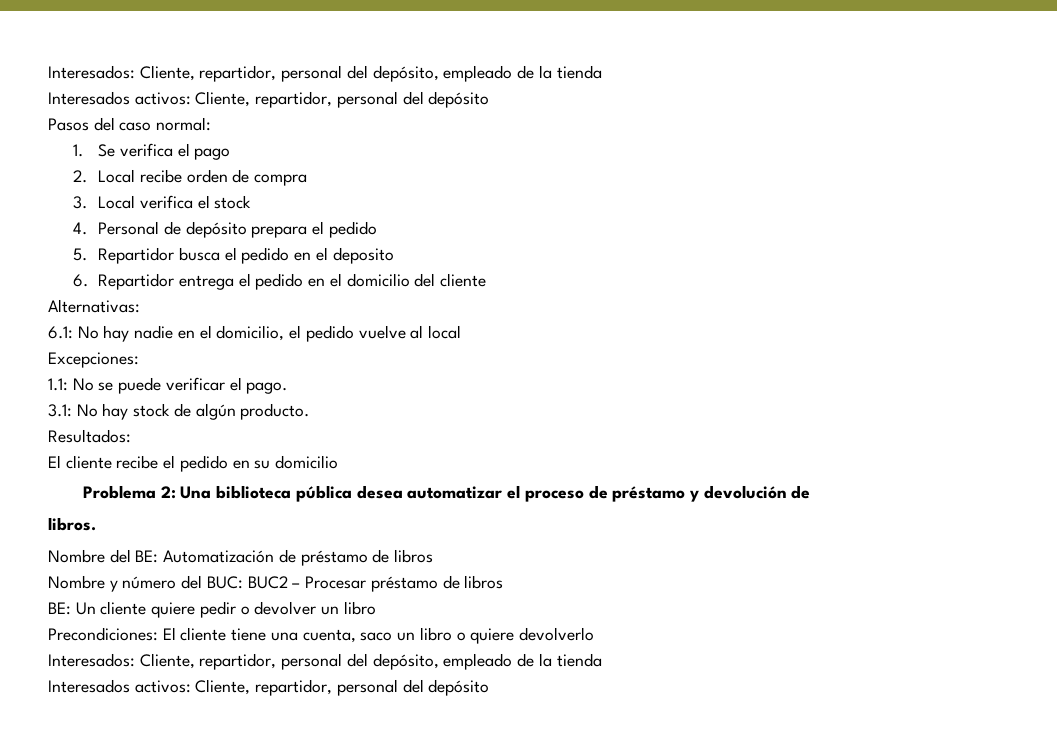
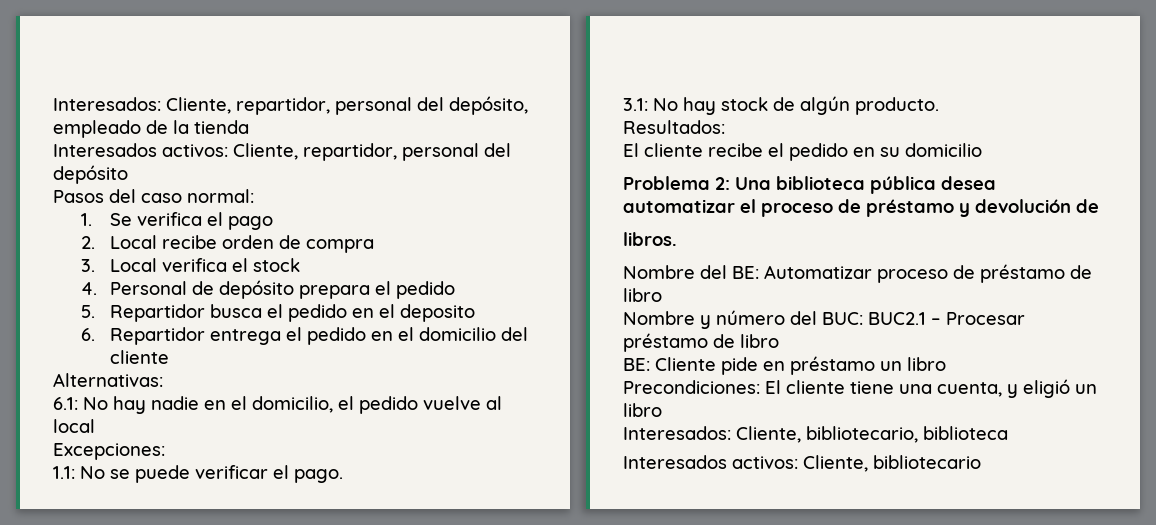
[163,550,275,563] Automatización -> [764,265,948,283] Automatizar proceso
[394,549,434,563] libros -> [623,288,662,302] libro
[247,576,288,589] BUC2 -> [868,312,926,325] BUC2.1
[464,575,504,589] [48,601,317,618] libros // BE: Un cliente quiere pedir o devolver -> [740,334,779,348] [623,356,875,375] libro // BE: Cliente pide en préstamo
[360,627,594,644] [48,653,602,670] [48,679,490,696] saco un libro o quiere devolverlo // Interesados: Cliente, repartidor, personal del depósito, empleado de la tienda // Interesados activos: Cliente, repartidor, personal del depósito -> [1007,379,1097,398] [623,403,662,417] [623,426,1008,443] [623,455,981,472] y eligió un libro // Interesados: Cliente, bibliotecario, biblioteca // Interesados activos: Cliente, bibliotecario

